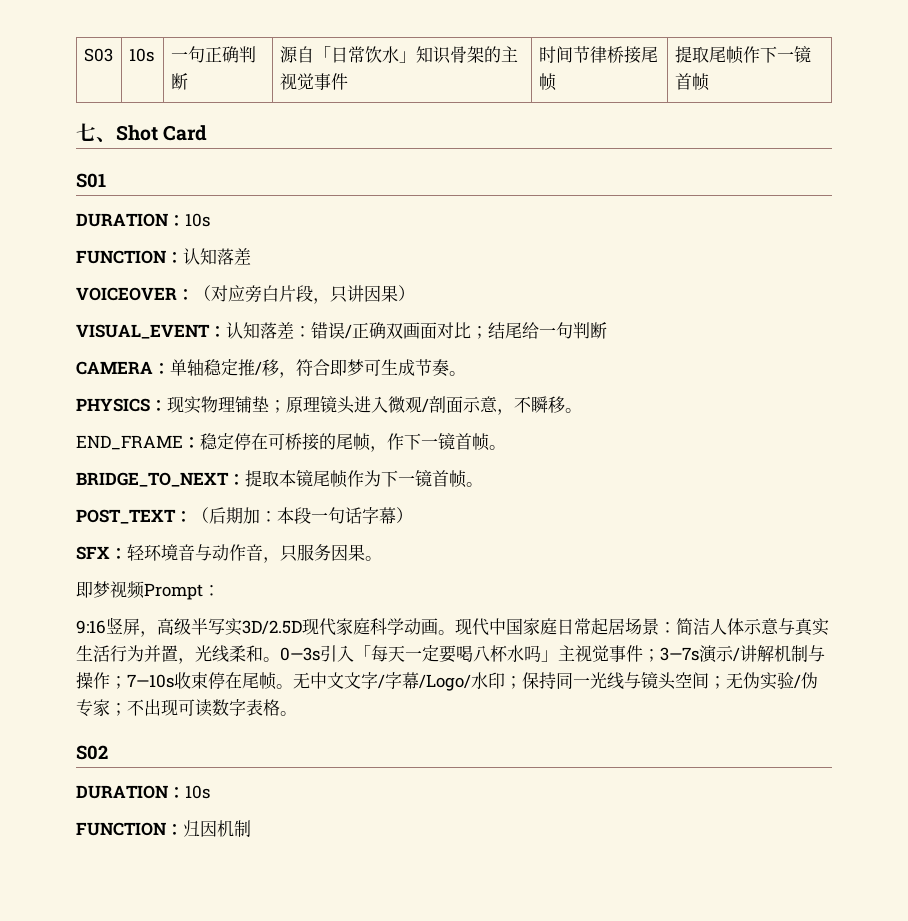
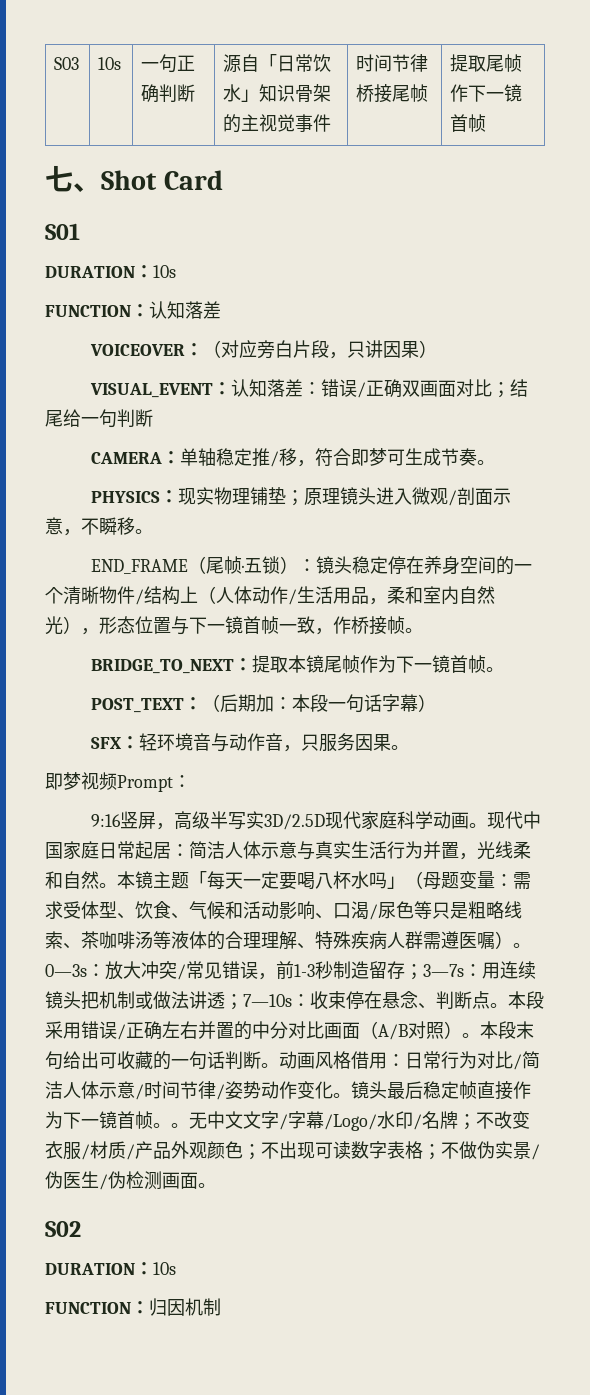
[183,432,472,452] ：稳定停在可桥接的尾帧，作下一镜首 -> [187,556,532,575] [45,586,495,605] [45,616,387,635] （尾帧·五锁）：镜头稳定停在养身空间的一个清晰物件/结构上（人体动作/生活用品，柔和室内自然光），形态位置与下一镜首帧一致，作桥接
[625,618,659,635] 场景 -> (171, 850) none
[263,645,354,662] 。0—3s引入 -> [63,871,189,889] 自然。本镜主题
[558,645,825,663] [76,672,277,690] 主视觉事件；3—7s演示/讲解机制与操作；7—10s收束停在尾帧 -> [405,871,531,890] [45,901,522,920] [45,931,531,950] [45,961,536,980] [45,991,544,1010] [45,1021,534,1040] [45,1051,540,1070] [45,1081,531,1100] [45,1111,171,1129] （母题变量：需求受体型、饮食、气候和活动影响、口渴/尿色等只是粗略线索、茶咖啡汤等液体的合理理解、特殊疾病人群需遵医嘱）。0—3s：放大冲突/常见错误，前1-3秒制造留存；3—7s：用连续镜头把机制或做法讲透；7—10s：收束停在悬念、判断点。本段采用错误/正确左右并置的中分对比画面（A/B对照）。本段末句给出可收藏的一句话判断。动画风格借用：日常行为对比/简洁人体示意/时间节律/姿势动作变化。镜头最后稳定帧直接作为下一镜首帧。
[505,671,818,690] [76,699,110,717] ；保持同一光线与镜头空间；无伪实验/伪专家 -> [413,1111,530,1130] [45,1141,243,1160] /名牌；不改变衣服/材质/产品外观颜色
(280, 707) none -> [423,1141,540,1160] [45,1171,198,1190] ；不做伪实景/伪医生/伪检测画面

